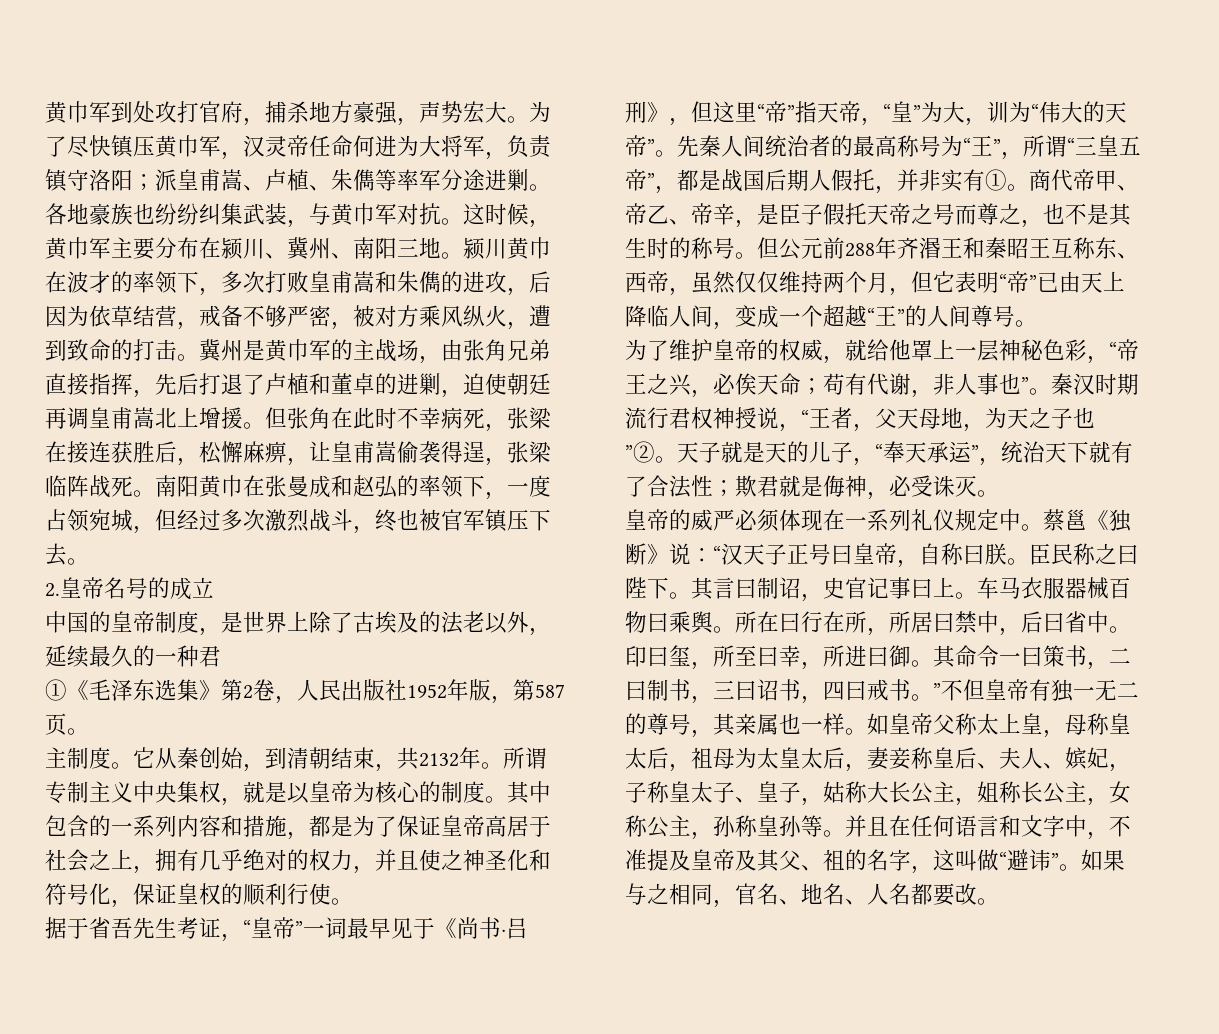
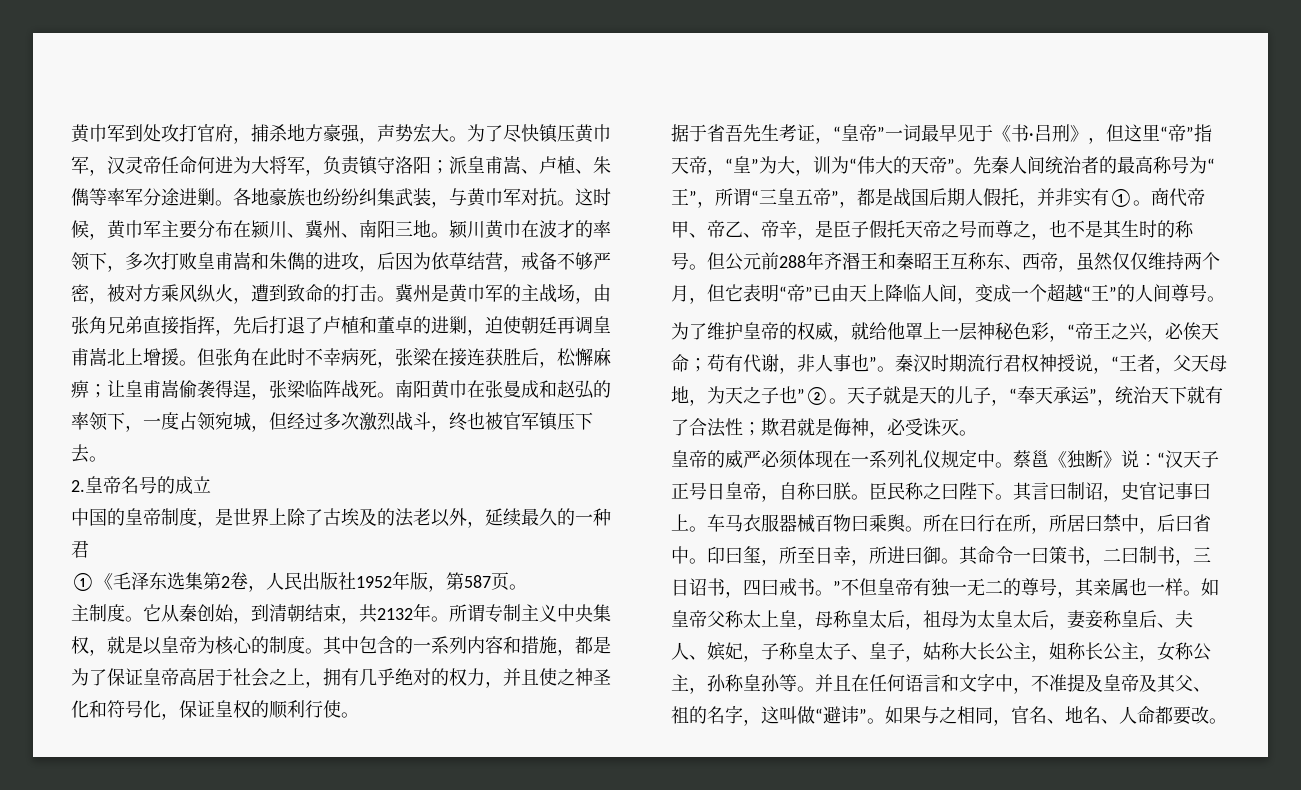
[287,458,309,466] ， -> [89,384,107,398] ；
[199,680,221,701] 》 -> (203, 581) none
[457,917,479,939] 尚 -> (1011, 133) none
[831,544,853,565] 曰 -> [707,483,725,500] 日
[757,646,779,667] 曰 -> [815,547,833,564] 日
[735,680,757,701] 曰 -> [671,579,689,596] 日
[889,883,911,905] 名 -> [1137,706,1155,724] 命

